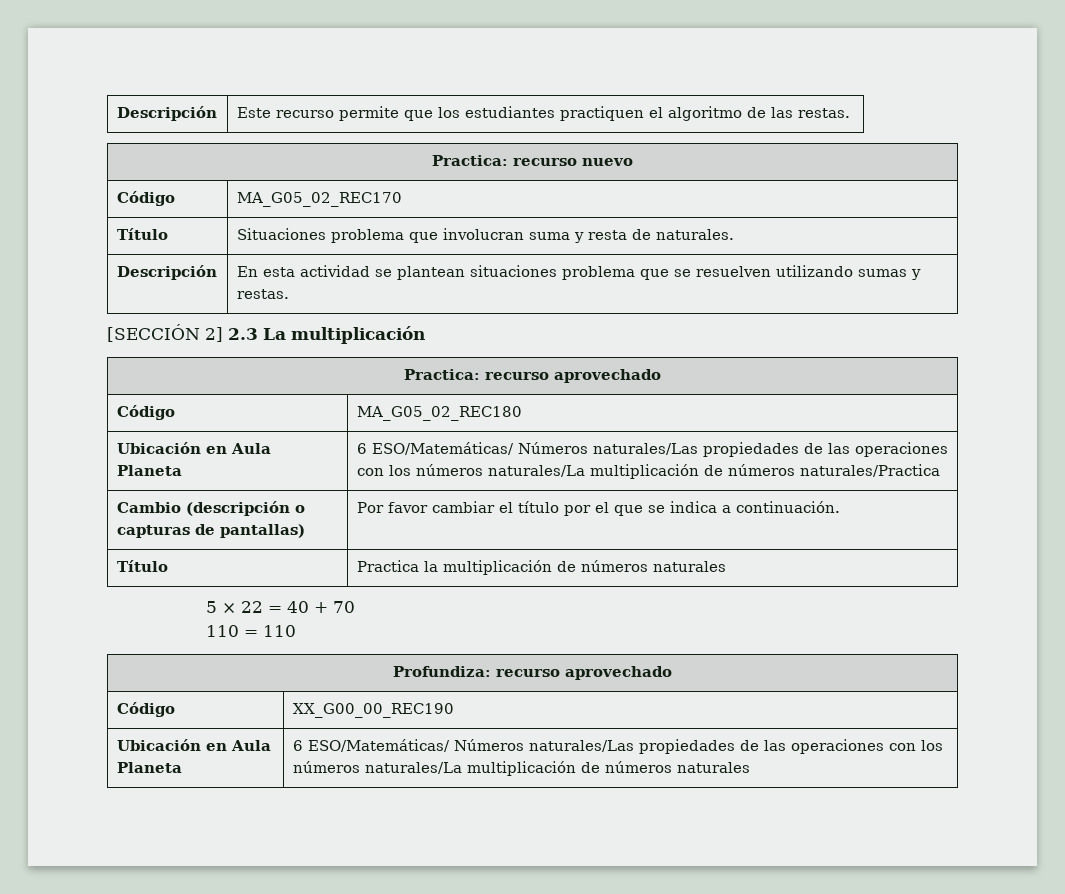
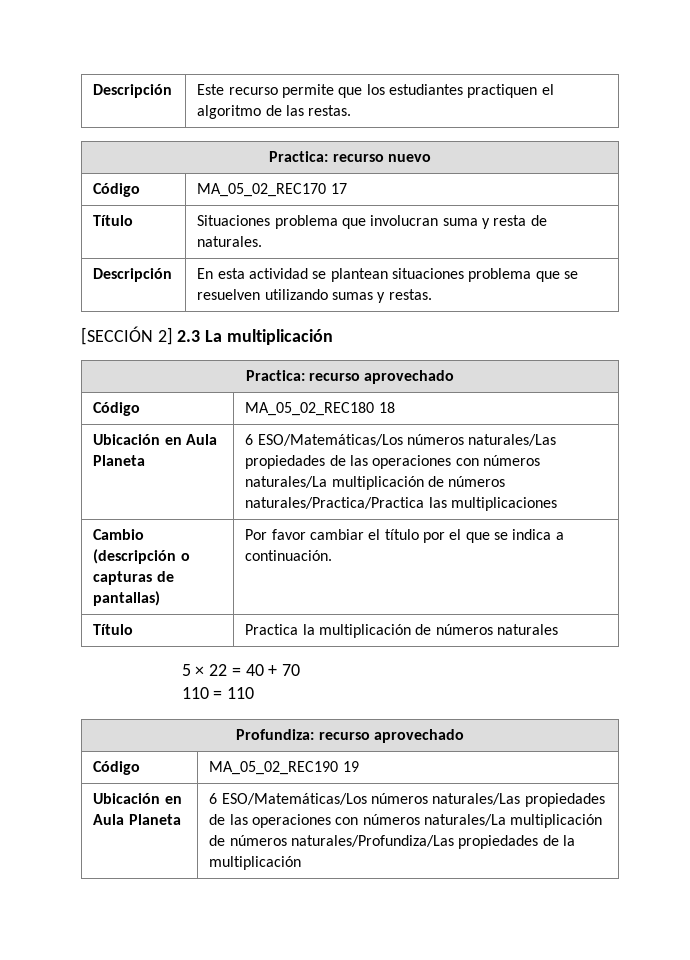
[236,192,402,207] MA_G05_02_REC170 -> [197,183,347,197] MA_05_02_REC170 17
[356,406,522,421] [116,442,271,454] [116,465,182,476] [356,442,948,457] [356,464,940,479] MA_G05_02_REC180 // Ubicación en Aula Planeta | 6 ESO/Matemáticas/ Números naturales/Las propiedades de las operaciones con los números naturales/La multiplicación de números naturales/Practica -> [245,402,395,416] [93,434,218,445] [93,455,146,466] [245,434,557,446] [245,455,541,469] [245,476,506,490] [245,497,558,511] MA_05_02_REC180 18 // Ubicación en Aula Planeta | 6 ESO/Matemáticas/Los números naturales/Las propiedades de las operaciones con números naturales/La multiplicación de números naturales/Practica/Practica las multiplicaciones
[292,703,454,718] [116,739,271,751] [116,762,182,773] [292,739,943,754] [292,761,750,776] XX_G00_00_REC190 // Ubicación en Aula Planeta | 6 ESO/Matemáticas/ Números naturales/Las propiedades de las operaciones con los números naturales/La multiplicación de números naturales -> [209,761,359,775] [93,793,182,804] [93,814,181,825] [209,793,605,807] [209,814,603,828] [209,835,576,849] [209,856,302,870] MA_05_02_REC190 19 // Ubicación en Aula Planeta | 6 ESO/Matemáticas/Los números naturales/Las propiedades de las operaciones con números naturales/La multiplicación de números naturales/Profundiza/Las propiedades de la multiplicación

